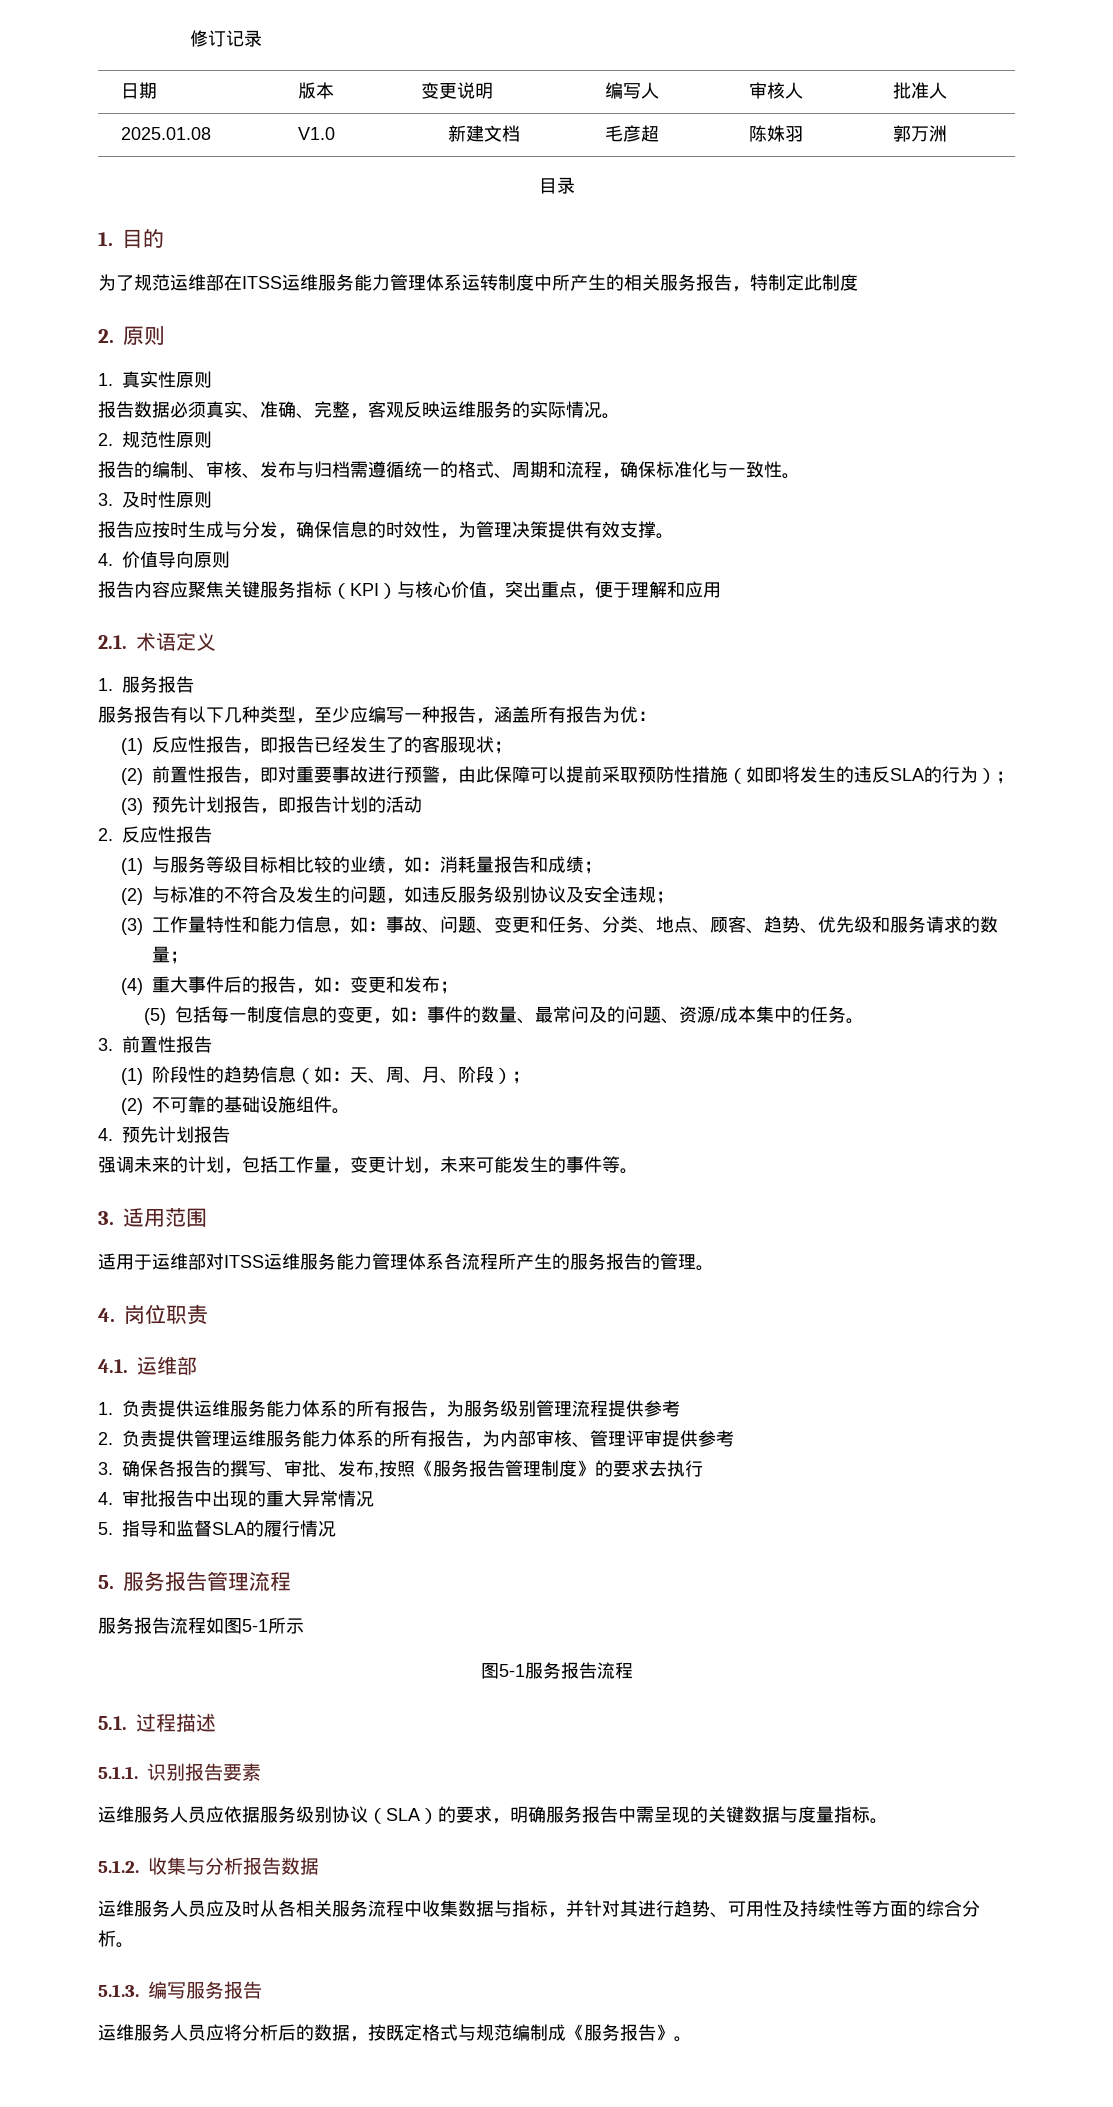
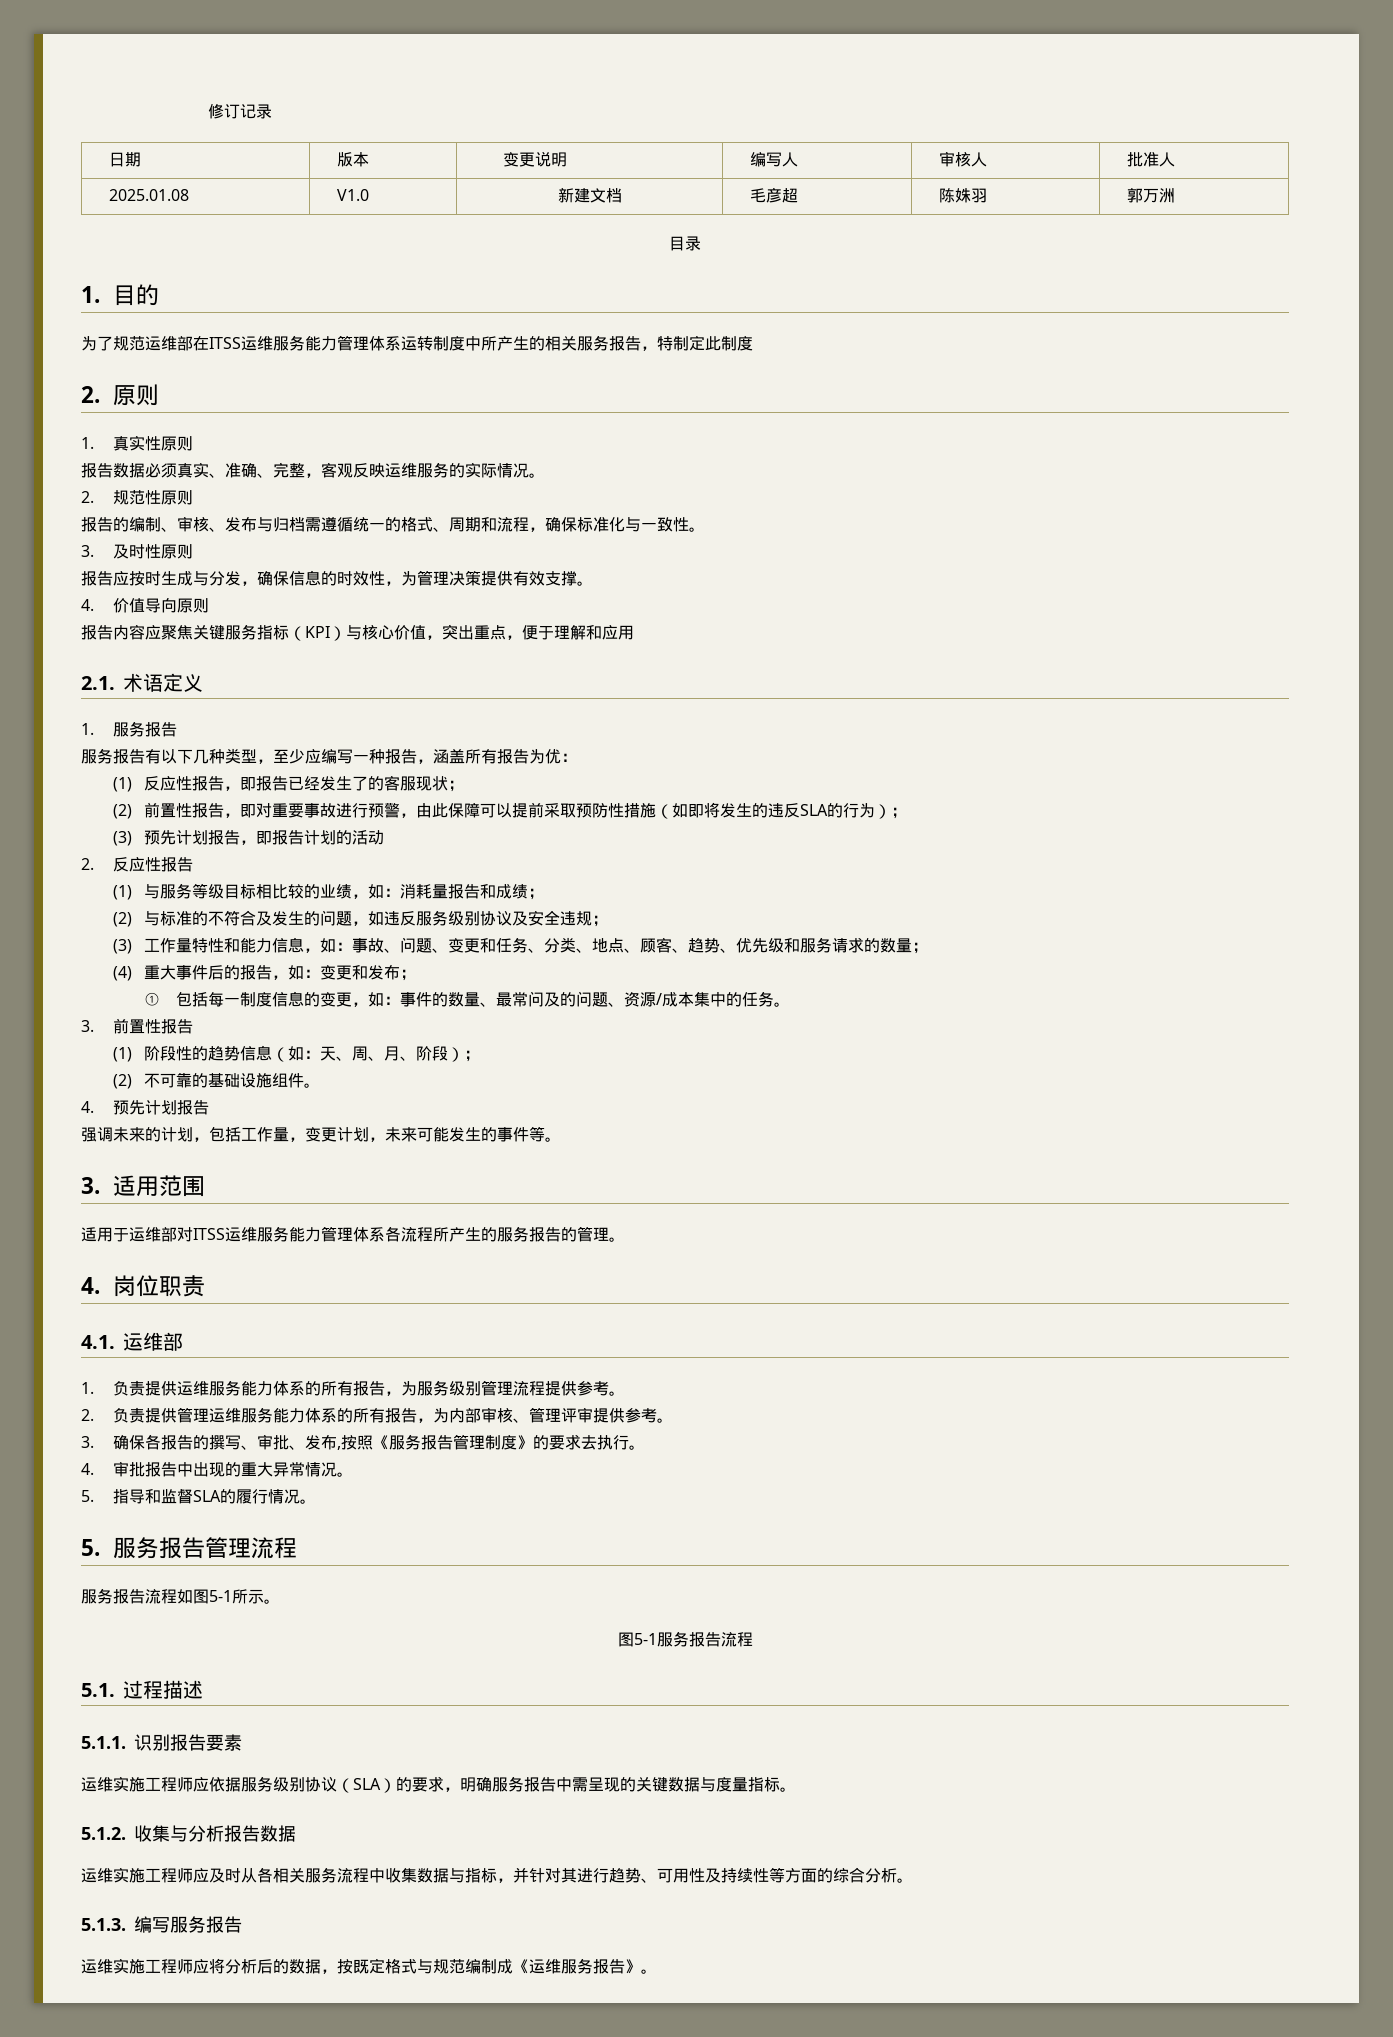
[143,1008,166,1025] (5) -> [144,992,161,1006] ①
(680, 1408) none -> [608,1391,625,1396] 。
(734, 1438) none -> [656,1418,673,1423] 。
(703, 1468) none -> [628,1445,645,1450] 。
(374, 1498) none -> [336,1472,353,1477] 。
(336, 1528) none -> [299,1499,316,1504] 。
(304, 1626) none -> [264,1599,280,1604] 。
[134,1806,206,1823] 服务人员 -> [113,1776,193,1792] 实施工程师
[134,1900,206,1917] 服务人员 -> [113,1867,193,1883] 实施工程师
[134,2024,206,2041] 服务人员 -> [113,1958,193,1974] 实施工程师
(584, 2032) none -> [529,1959,561,1974] 运维

